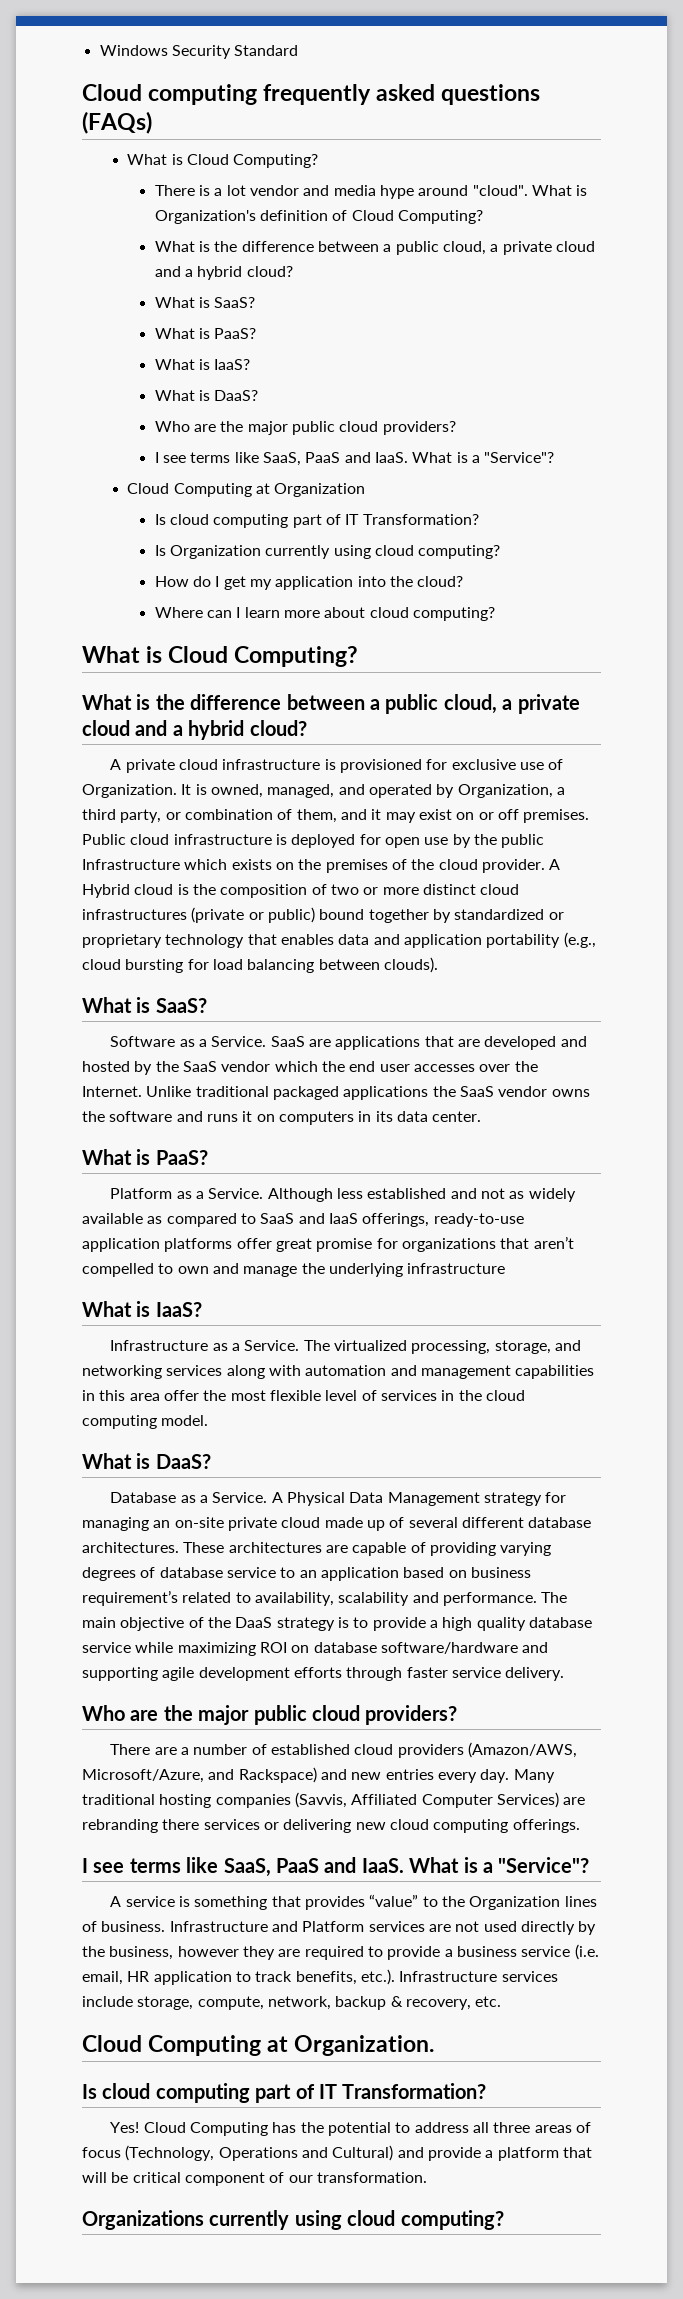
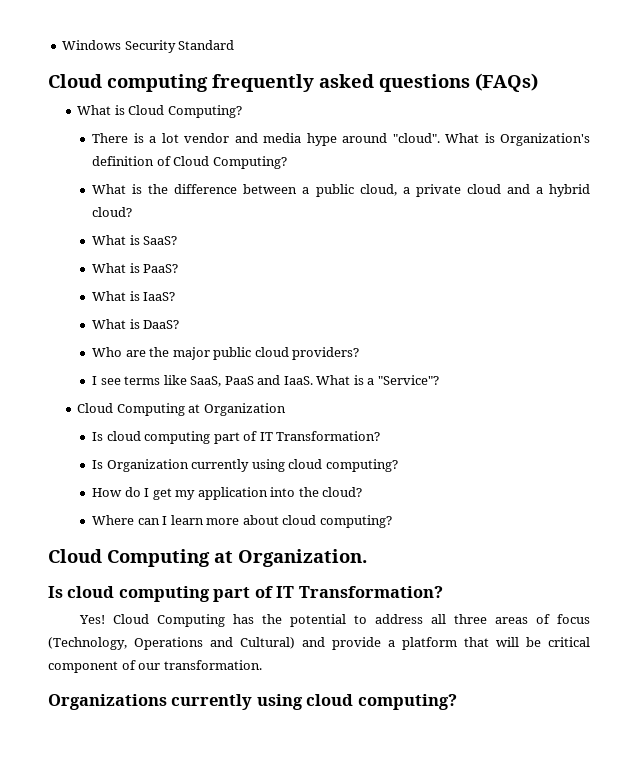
[82,646,359,667] [82,694,580,714] [82,720,307,740] [110,759,564,773] [82,784,565,798] [82,809,590,823] [82,834,545,848] [82,859,561,873] [82,884,520,898] [82,907,564,923] [82,932,596,948] [82,957,438,973] [82,997,207,1013] [110,1036,587,1050] [82,1061,538,1075] [82,1086,590,1100] [82,1111,482,1125] [82,1149,208,1165] [110,1188,576,1202] [82,1213,524,1227] [82,1236,574,1252] [82,1263,506,1277] [82,1301,202,1317] [110,1340,581,1354] [82,1365,595,1379] [82,1390,525,1401] [82,1415,209,1429] [82,1453,211,1469] [110,1492,567,1506] [82,1517,592,1531] [82,1542,552,1556] [82,1567,531,1581] [82,1590,568,1606] [82,1617,592,1631] [82,1642,549,1656] [82,1667,565,1681] [82,1705,458,1725] [110,1742,577,1758] [82,1767,555,1783] [82,1792,586,1808] [82,1819,580,1833] [82,1857,590,1877] [110,1894,597,1910] [82,1921,597,1935] [82,1944,599,1960] [82,1969,558,1985] [82,1996,502,2010] // What is Cloud Computing? // What is the difference between a public cloud, a private cloud and a hybrid cloud? // A private cloud infrastructure is provisioned for exclusive use of Organization. It is owned, managed, and operated by Organization, a third party, or combination of them, and it may exist on or off premises. Public cloud infrastructure is deployed for open use by the public Infrastructure which exists on the premises of the cloud provider. A Hybrid cloud is the composition of two or more distinct cloud infrastructures (private or public) bound together by standardized or proprietary technology that enables data and application portability (e.g., cloud bursting for load balancing between clouds). // What is SaaS? // Software as a Service. SaaS are applications that are developed and hosted by the SaaS vendor which the end user accesses over the Internet. Unlike traditional packaged applications the SaaS vendor owns the software and runs it on computers in its data center. // What is PaaS? // Platform as a Service. Although less established and not as widely available as compared to SaaS and IaaS offerings, ready-to-use application platforms offer great promise for organizations that aren’t compelled to own and manage the underlying infrastructure // What is IaaS? // Infrastructure as a Service. The virtualized processing, storage, and networking services along with automation and management capabilities in this area offer the most flexible level of services in the cloud computing model. // What is DaaS? // Database as a Service. A Physical Data Management strategy for managing an on-site private cloud made up of several different database architectures. These architectures are capable of providing varying degrees of database service to an application based on business requirement’s related to availability, scalability and performance. The main objective of the DaaS strategy is to provide a high quality database service while maximizing ROI on database software/hardware and supporting agile development efforts through faster service delivery. // Who are the major public cloud providers? // There are a number of established cloud providers (Amazon/AWS, Microsoft/Azure, and Rackspace) and new entries every day. Many traditional hosting companies (Savvis, Affiliated Computer Services) are rebranding there services or delivering new cloud computing offerings. // I see terms like SaaS, PaaS and IaaS. What is a "Service"? // A service is something that provides “value” to the Organization lines of business. Infrastructure and Platform services are not used directly by the business, however they are required to provide a business service (i.e. email, HR application to track benefits, etc.). Infrastructure services include storage, compute, network, backup & recovery, etc. -> (392, 521) none

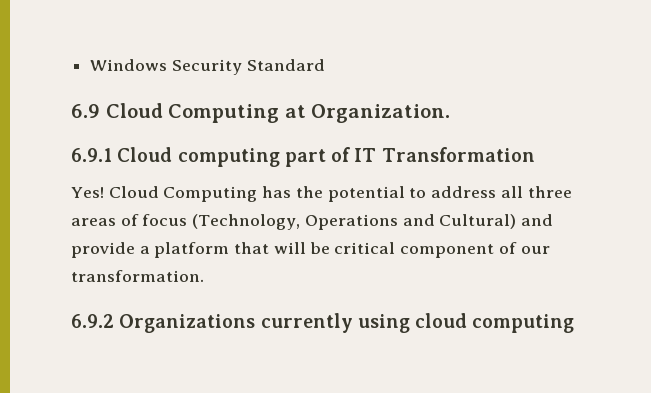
[48,73,538,92] [77,105,242,118] [92,133,590,146] [92,156,287,169] [92,184,591,197] [92,207,133,217] [92,235,178,245] [92,263,179,273] [92,291,176,301] [92,319,180,329] [92,347,360,360] [92,375,439,387] [77,403,286,416] [92,431,381,444] [92,459,398,472] [92,487,363,500] [92,515,392,528] Cloud computing frequently asked questions (FAQs) // What is Cloud Computing? // There is a lot vendor and media hype around "cloud". What is Organization's definition of Cloud Computing? // What is the difference between a public cloud, a private cloud and a hybrid cloud? // What is SaaS? // What is PaaS? // What is IaaS? // What is DaaS? // Who are the major public cloud providers? // I see terms like SaaS, PaaS and IaaS. What is a "Service"? // Cloud Computing at Organization // Is cloud computing part of IT Transformation? // Is Organization currently using cloud computing? // How do I get my application into the cloud? // Where can I learn more about cloud computing? // -> [71,104,100,118] 6.9
[48,586,443,602] Is cloud computing part of IT Transformation? -> [71,147,535,167] 6.9.1 Cloud computing part of IT Transformation
(262, 665) none -> [71,314,114,328] 6.9.2
[357,694,457,710] computing? -> [472,314,575,333] computing

